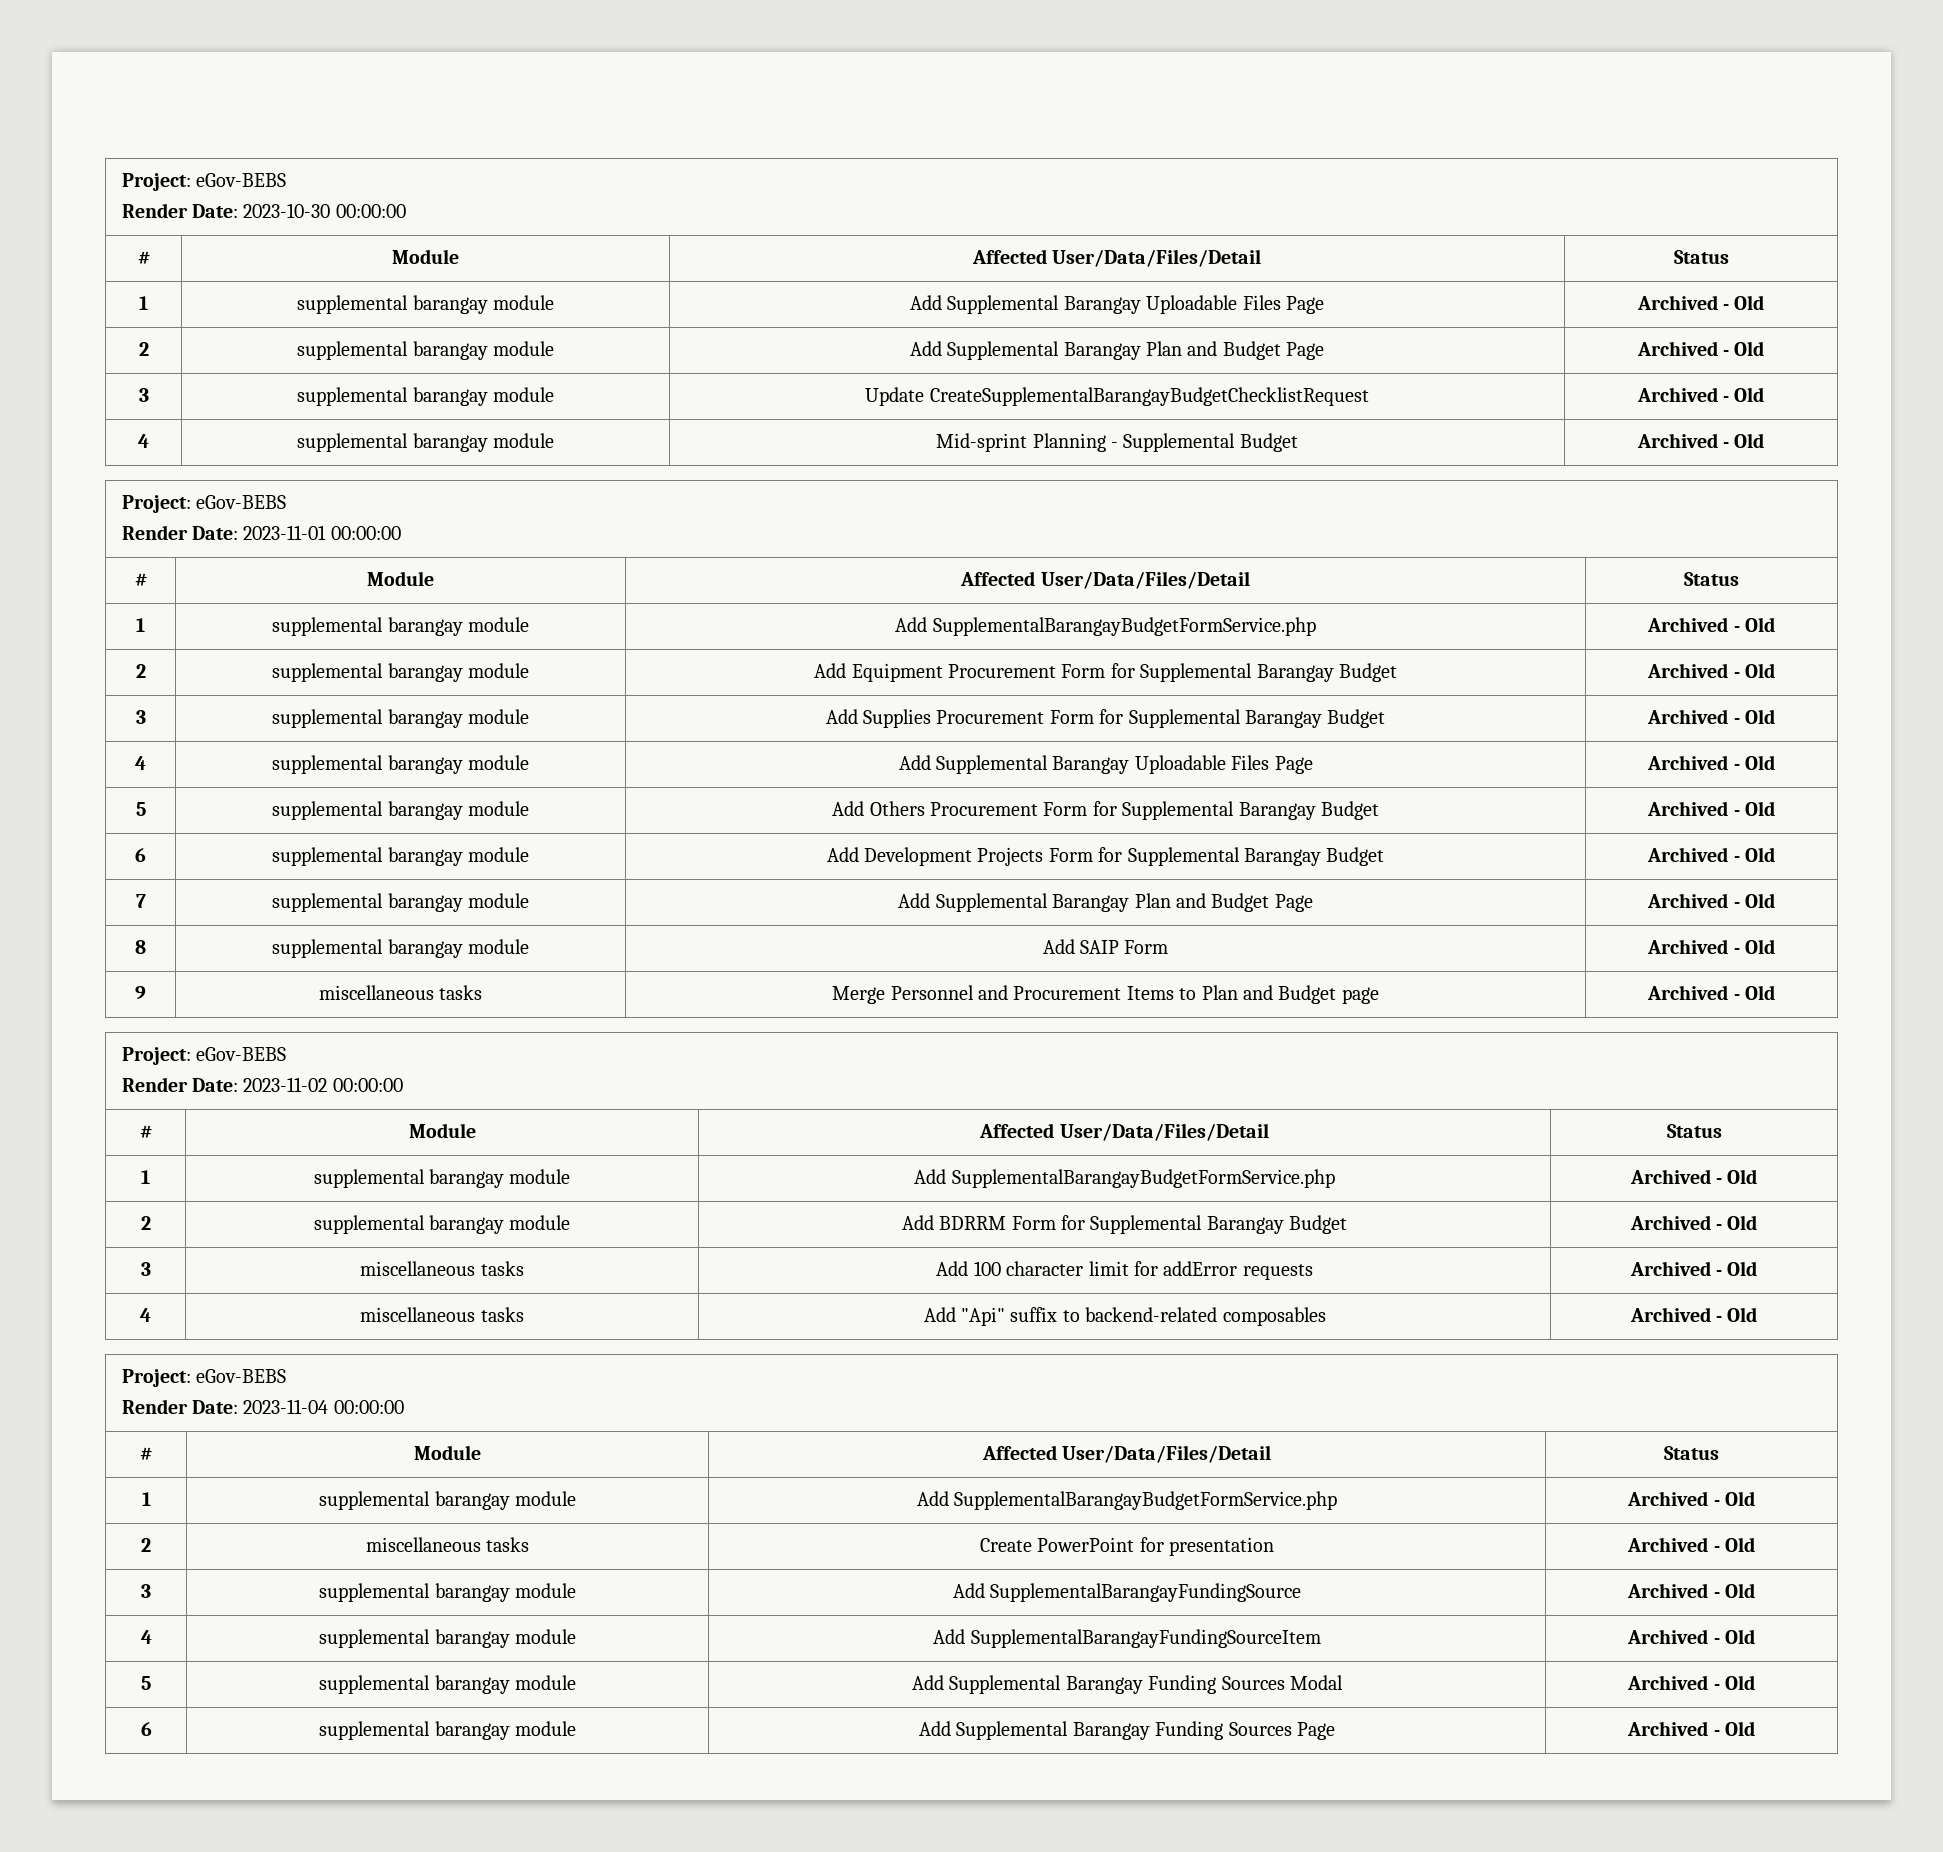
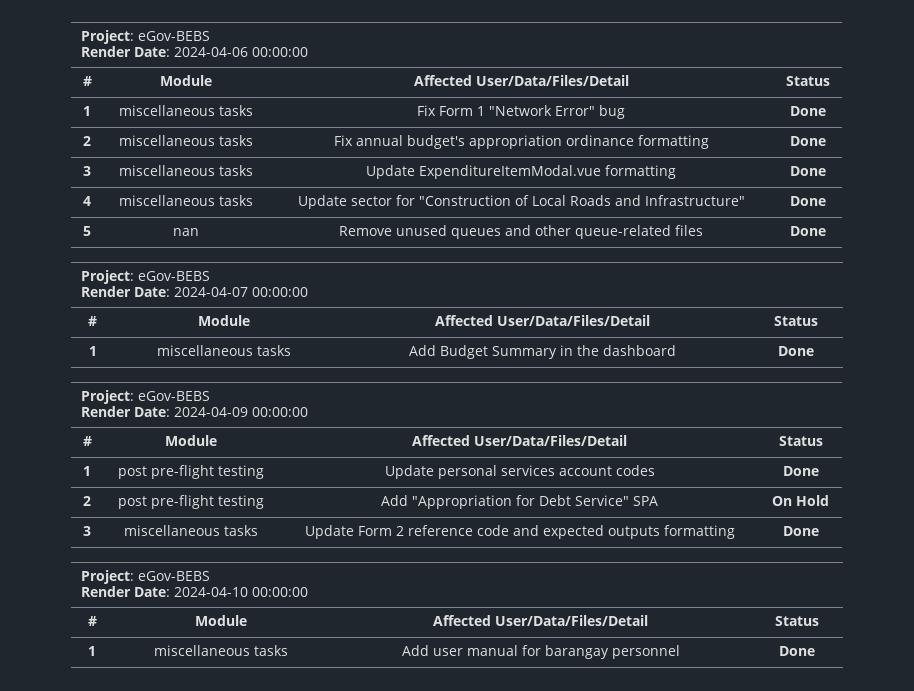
[121,173,286,191] [121,203,406,218] [137,251,150,264] [392,249,459,264] [971,249,1262,267] [1673,250,1729,264] [139,296,148,310] [297,295,554,314] [910,295,1324,314] [1636,295,1765,310] [138,342,149,356] [297,341,554,360] [909,341,1325,360] [1636,341,1765,356] [138,388,149,402] [297,387,554,406] [865,387,1369,406] [1636,387,1765,402] [138,434,149,448] [297,433,554,452] [936,433,1298,452] [1636,433,1765,448] [121,495,286,513] [121,525,401,540] [134,573,147,586] [367,571,434,586] [960,571,1250,589] [1684,572,1739,586] [136,618,145,632] [272,617,529,636] [895,617,1316,636] [1647,617,1775,632] [135,664,146,678] [272,663,529,682] [814,663,1397,682] [1647,663,1775,678] [135,710,146,724] [272,709,529,728] [825,709,1386,728] [1647,709,1775,724] [135,756,146,770] [272,755,529,774] [898,755,1313,774] [1647,755,1775,770] [135,802,146,816] [272,801,529,820] [832,801,1379,820] [1647,801,1775,816] [135,848,146,862] [272,847,529,866] [826,847,1385,866] [1647,847,1775,862] [135,894,146,908] [272,893,529,912] [898,893,1313,912] [1647,893,1775,908] [135,940,146,954] [272,939,529,958] [1042,939,1169,954] [1647,939,1775,954] [135,986,146,1000] [318,985,483,1000] [832,985,1379,1004] [1647,985,1775,1000] [121,1047,286,1065] [121,1077,403,1092] [139,1125,152,1138] [408,1123,476,1138] [979,1123,1269,1141] [1666,1124,1722,1138] [141,1170,150,1184] [313,1169,571,1188] [914,1169,1335,1188] [1629,1169,1758,1184] [140,1216,151,1230] [313,1215,571,1234] [901,1215,1348,1234] [1629,1215,1758,1230] [140,1262,151,1276] [360,1261,524,1276] [936,1261,1313,1280] [1629,1261,1758,1276] [140,1308,151,1322] [360,1307,524,1322] [923,1307,1326,1326] [1629,1307,1758,1322] [121,1369,286,1387] [121,1399,404,1414] [140,1447,152,1460] [414,1445,481,1460] [981,1445,1272,1463] [1664,1446,1719,1460] [141,1492,151,1506] [319,1491,576,1510] [916,1491,1338,1510] [1627,1491,1755,1506] [141,1538,151,1552] [365,1537,530,1552] [979,1537,1275,1556] [1627,1537,1755,1552] [141,1584,151,1598] [319,1583,576,1602] [952,1583,1302,1602] [1627,1583,1755,1598] [140,1630,152,1644] [319,1629,576,1648] [933,1629,1321,1648] [1627,1629,1755,1644] [141,1676,151,1690] [319,1675,576,1694] [912,1675,1343,1694] [1627,1675,1755,1690] [140,1722,152,1736] [319,1721,576,1740] [919,1721,1335,1740] [1627,1721,1755,1736] Project: eGov-BEBS // Render Date: 2023-10-30 00:00:00 // # | Module | Affected User/Data/Files/Detail | Status // 1 | supplemental barangay module | Add Supplemental Barangay Uploadable Files Page | Archived - Old // 2 | supplemental barangay module | Add Supplemental Barangay Plan and Budget Page | Archived - Old // 3 | supplemental barangay module | Update CreateSupplementalBarangayBudgetChecklistRequest | Archived - Old // 4 | supplemental barangay module | Mid-sprint Planning - Supplemental Budget | Archived - Old // Project: eGov-BEBS // Render Date: 2023-11-01 00:00:00 // # | Module | Affected User/Data/Files/Detail | Status // 1 | supplemental barangay module | Add SupplementalBarangayBudgetFormService.php | Archived - Old // 2 | supplemental barangay module | Add Equipment Procurement Form for Supplemental Barangay Budget | Archived - Old // 3 | supplemental barangay module | Add Supplies Procurement Form for Supplemental Barangay Budget | Archived - Old // 4 | supplemental barangay module | Add Supplemental Barangay Uploadable Files Page | Archived - Old // 5 | supplemental barangay module | Add Others Procurement Form for Supplemental Barangay Budget | Archived - Old // 6 | supplemental barangay module | Add Development Projects Form for Supplemental Barangay Budget | Archived - Old // 7 | supplemental barangay module | Add Supplemental Barangay Plan and Budget Page | Archived - Old // 8 | supplemental barangay module | Add SAIP Form | Archived - Old // 9 | miscellaneous tasks | Merge Personnel and Procurement Items to Plan and Budget page | Archived - Old // Project: eGov-BEBS // Render Date: 2023-11-02 00:00:00 // # | Module | Affected User/Data/Files/Detail | Status // 1 | supplemental barangay module | Add SupplementalBarangayBudgetFormService.php | Archived - Old // 2 | supplemental barangay module | Add BDRRM Form for Supplemental Barangay Budget | Archived - Old // 3 | miscellaneous tasks | Add 100 character limit for addError requests | Archived - Old // 4 | miscellaneous tasks | Add "Api" suffix to backend-related composables | Archived - Old // Project: eGov-BEBS // Render Date: 2023-11-04 00:00:00 // # | Module | Affected User/Data/Files/Detail | Status // 1 | supplemental barangay module | Add SupplementalBarangayBudgetFormService.php | Archived - Old // 2 | miscellaneous tasks | Create PowerPoint for presentation | Archived - Old // 3 | supplemental barangay module | Add SupplementalBarangayFundingSource | Archived - Old // 4 | supplemental barangay module | Add SupplementalBarangayFundingSourceItem | Archived - Old // 5 | supplemental barangay module | Add Supplemental Barangay Funding Sources Modal | Archived - Old // 6 | supplemental barangay module | Add Supplemental Barangay Funding Sources Page | Archived - Old -> [80,30,210,44] [80,46,308,57] [82,76,92,86] [159,75,212,86] [413,75,629,86] [785,76,830,86] [83,106,91,116] [118,105,253,116] [417,105,625,119] [789,106,826,116] [83,136,91,146] [118,135,253,146] [333,135,709,149] [789,136,826,146] [83,166,91,176] [118,165,253,176] [366,165,676,179] [789,166,826,176] [83,196,91,206] [118,195,253,206] [297,195,745,209] [789,196,826,206] [83,226,91,236] [172,228,199,236] [339,225,703,239] [789,226,826,236] [80,270,210,284] [80,286,308,297] [88,316,97,326] [198,315,250,326] [434,315,650,326] [774,316,818,326] [88,346,97,356] [157,345,291,356] [408,345,676,359] [778,346,814,356] [80,390,210,404] [80,406,308,417] [82,436,92,446] [165,435,217,446] [412,435,627,446] [778,436,823,446] [83,466,91,476] [118,465,264,479] [384,465,655,479] [782,466,819,476] [83,496,91,506] [118,495,264,509] [381,495,658,509] [772,495,829,506] [83,526,91,536] [124,525,258,536] [304,525,735,539] [782,526,819,536] [80,570,210,584] [80,586,308,597] [87,616,97,626] [195,615,247,626] [433,615,648,626] [775,616,819,626] [88,646,96,656] [154,645,288,656] [401,645,680,659] [779,646,815,656] Project: eGov-BEBS // Render Date: 2024-04-06 00:00:00 // # | Module | Affected User/Data/Files/Detail | Status // 1 | miscellaneous tasks | Fix Form 1 "Network Error" bug | Done // 2 | miscellaneous tasks | Fix annual budget's appropriation ordinance formatting | Done // 3 | miscellaneous tasks | Update ExpenditureItemModal.vue formatting | Done // 4 | miscellaneous tasks | Update sector for "Construction of Local Roads and Infrastructure" | Done // 5 | nan | Remove unused queues and other queue-related files | Done // Project: eGov-BEBS // Render Date: 2024-04-07 00:00:00 // # | Module | Affected User/Data/Files/Detail | Status // 1 | miscellaneous tasks | Add Budget Summary in the dashboard | Done // Project: eGov-BEBS // Render Date: 2024-04-09 00:00:00 // # | Module | Affected User/Data/Files/Detail | Status // 1 | post pre-flight testing | Update personal services account codes | Done // 2 | post pre-flight testing | Add "Appropriation for Debt Service" SPA | On Hold // 3 | miscellaneous tasks | Update Form 2 reference code and expected outputs formatting | Done // Project: eGov-BEBS // Render Date: 2024-04-10 00:00:00 // # | Module | Affected User/Data/Files/Detail | Status // 1 | miscellaneous tasks | Add user manual for barangay personnel | Done

